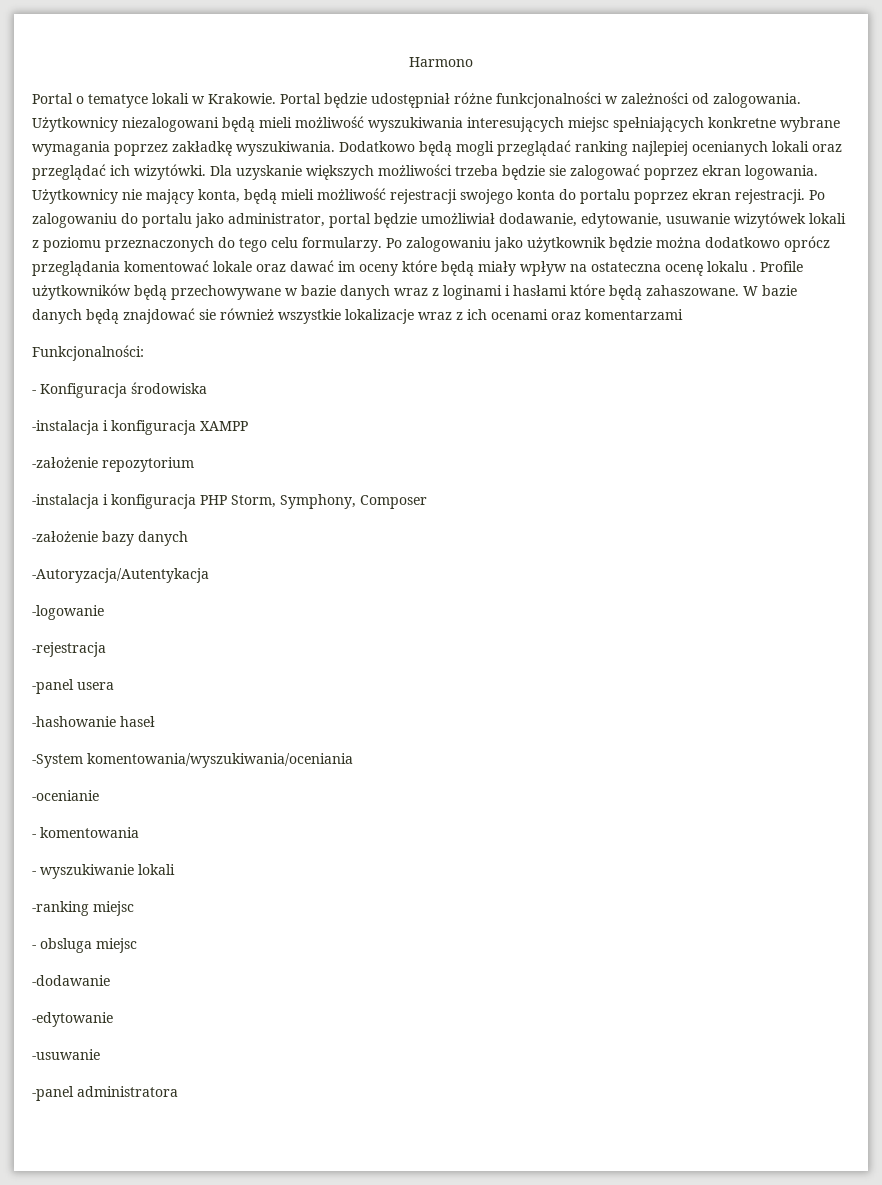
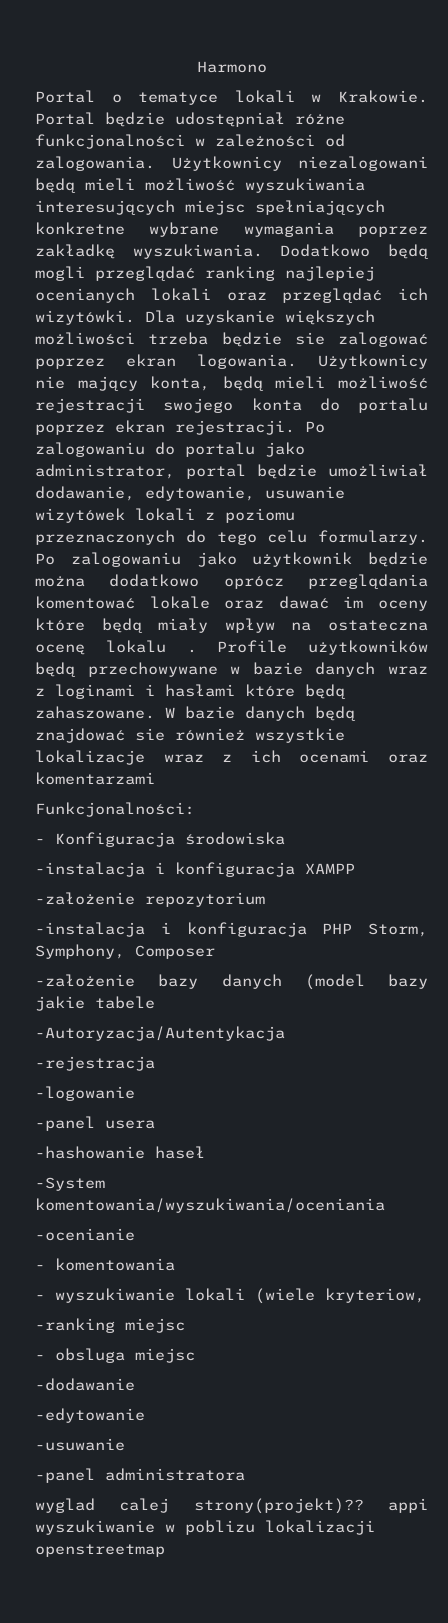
(188, 538) none -> [304,974,428,990] [35,996,155,1011] (model bazy jakie tabele
(209, 575) none -> [35,1056,155,1071] // -rejestracja
[32,642,106,657] // -rejestracja -> (135, 1093) none
(175, 869) none -> [255,1288,425,1304] (wiele kryteriow,
(178, 1091) none -> [35,1498,428,1514] [35,1520,375,1535] [35,1544,165,1557] // wyglad calej strony(projekt)?? appi wyszukiwanie w poblizu lokalizacji openstreetmap

